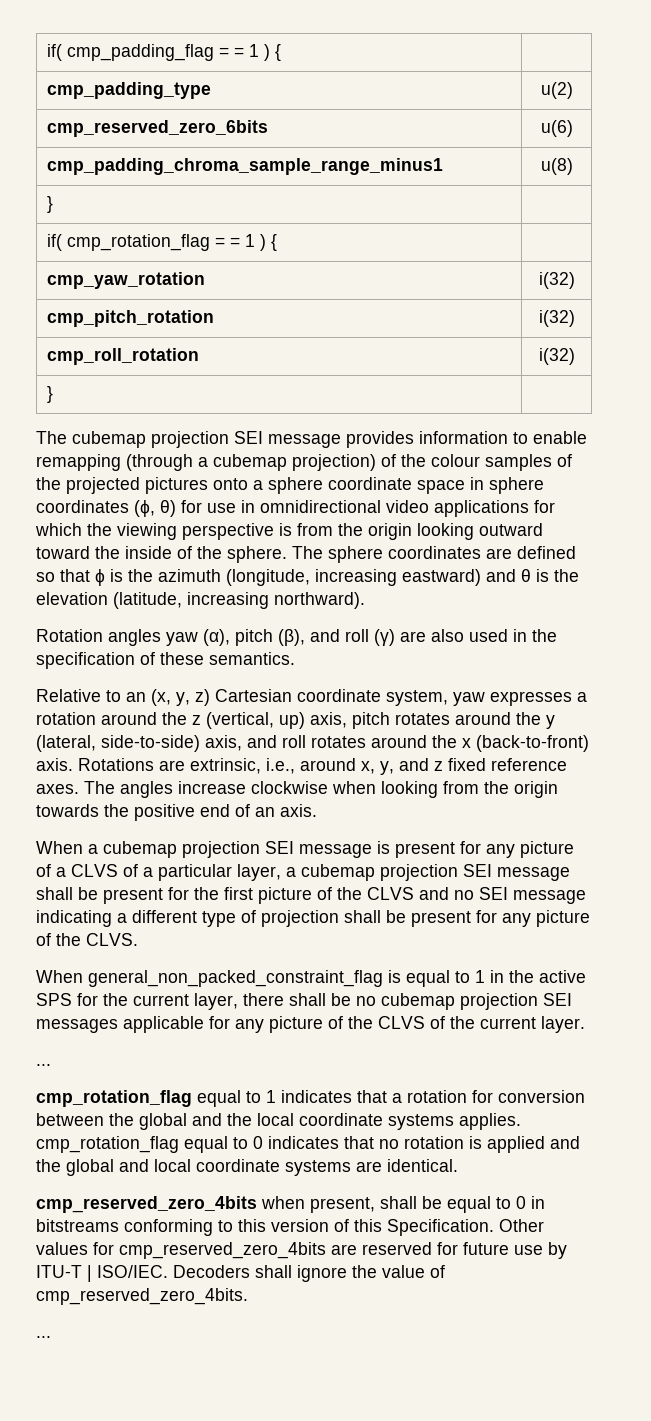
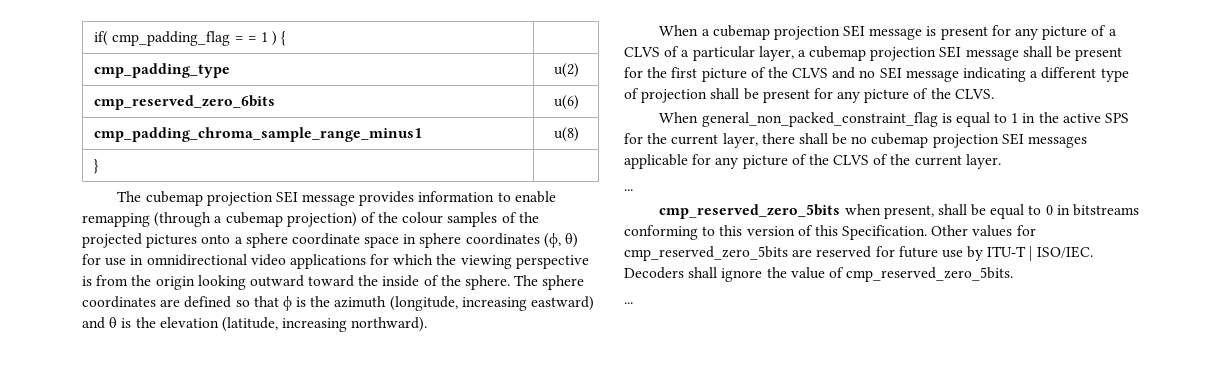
[47,234,278,251] [47,272,206,289] [538,272,575,289] [47,310,215,327] [538,310,575,327] [47,348,200,365] [538,348,575,365] [47,386,54,403] // if( cmp_rotation_flag = = 1 ) { | // cmp_yaw_rotation | i(32) // cmp_pitch_rotation | i(32) // cmp_roll_rotation | i(32) // } | -> (100, 166) none
[36,629,557,646] [36,652,295,669] [36,689,587,706] [36,712,555,729] [36,735,589,752] [36,758,567,775] [36,781,558,798] [36,804,317,821] // Rotation angles yaw (α), pitch (β), and roll (γ) are also used in the specification of these semantics. // Relative to an (x, y, z) Cartesian coordinate system, yaw expresses a rotation around the z (vertical, up) axis, pitch rotates around the y (lateral, side-to-side) axis, and roll rotates around the x (back-to-front) axis. Rotations are extrinsic, i.e., around x, y, and z fixed reference axes. The angles increase clockwise when looking from the origin towards the positive end of an axis. -> (428, 324) none
[36,1090,585,1107] [36,1113,521,1130] [36,1136,580,1153] [36,1159,458,1176] [36,1196,257,1213] cmp_rotation_flag equal to 1 indicates that a rotation for conversion between the global and the local coordinate systems applies. cmp_rotation_flag equal to 0 indicates that no rotation is applied and the global and local coordinate systems are identical. // cmp_reserved_zero_4bits -> [659,204,841,219] cmp_reserved_zero_5bits
[119,1242,326,1259] cmp_reserved_zero_4bits -> [624,246,788,261] cmp_reserved_zero_5bits
[36,1288,248,1305] cmp_reserved_zero_4bits. -> [846,267,1014,282] cmp_reserved_zero_5bits.

